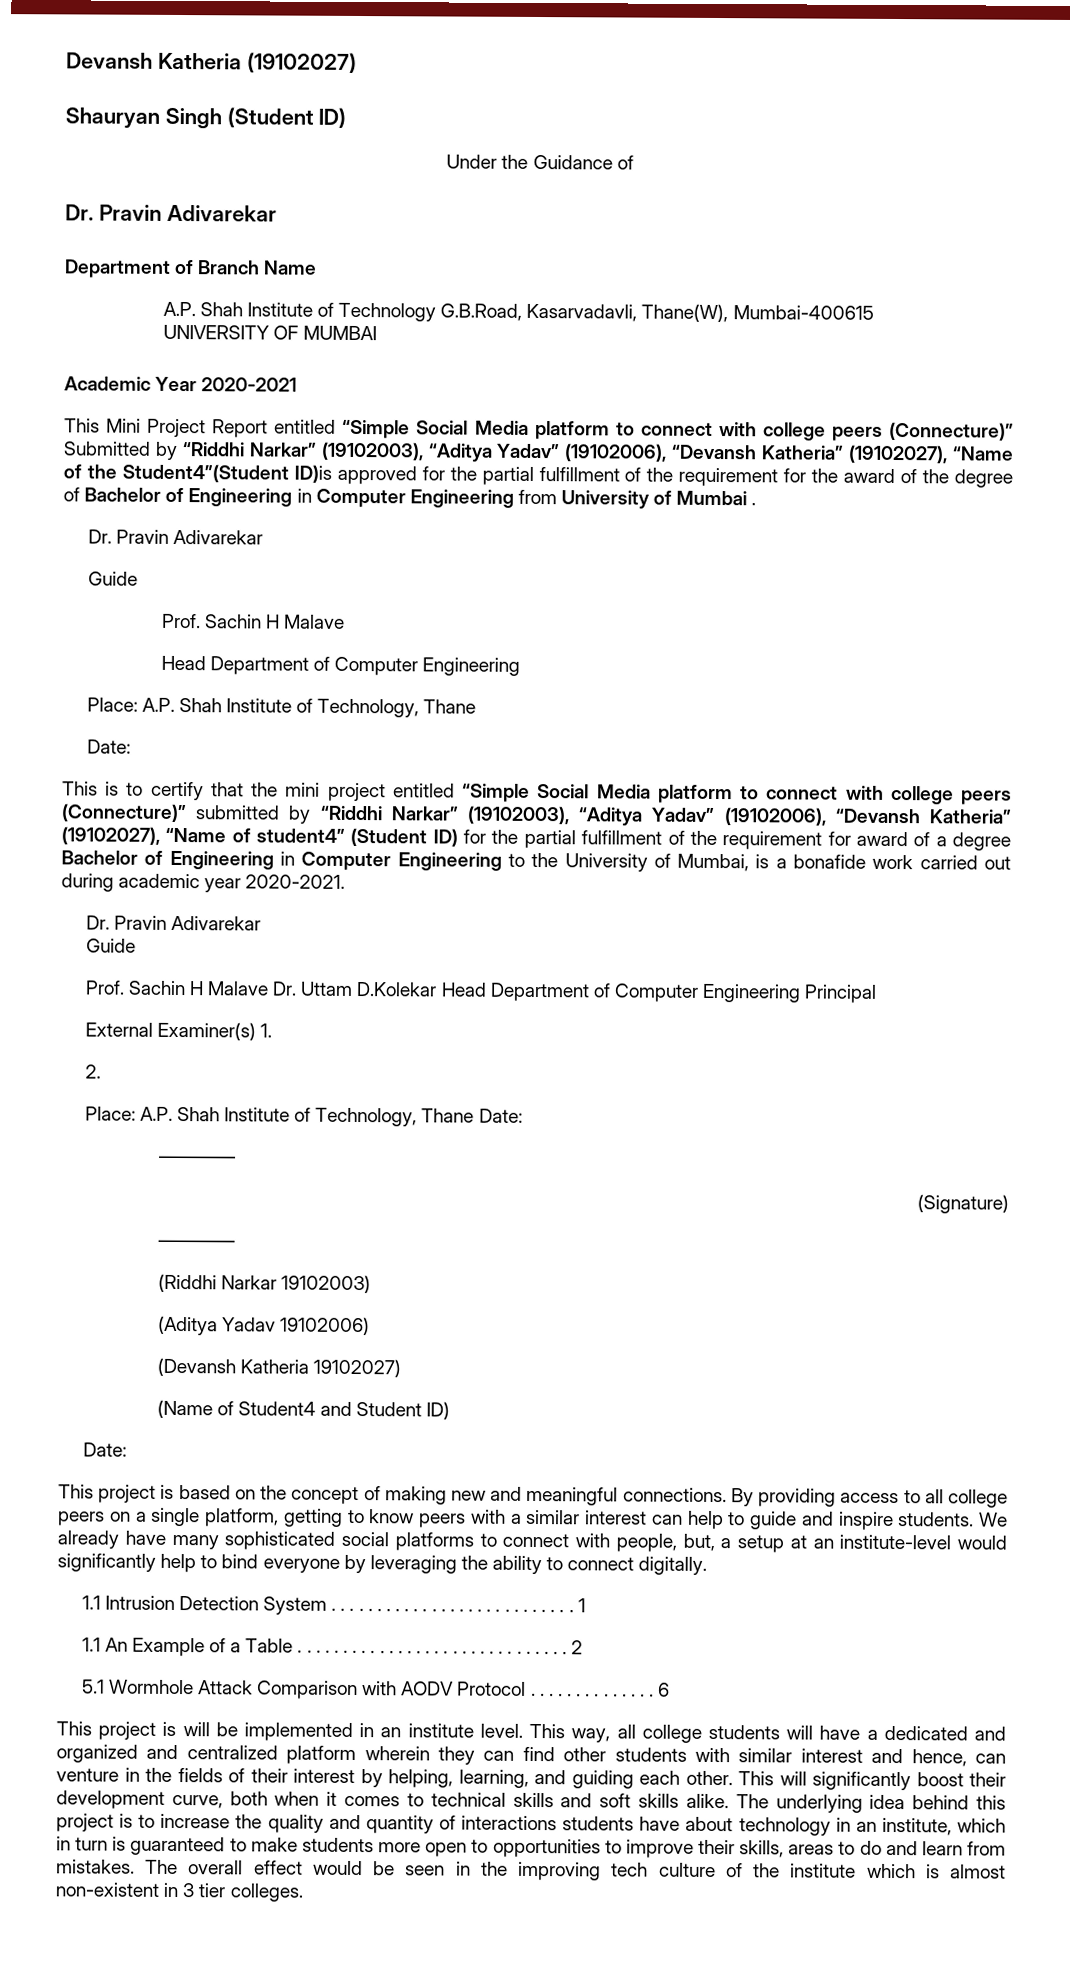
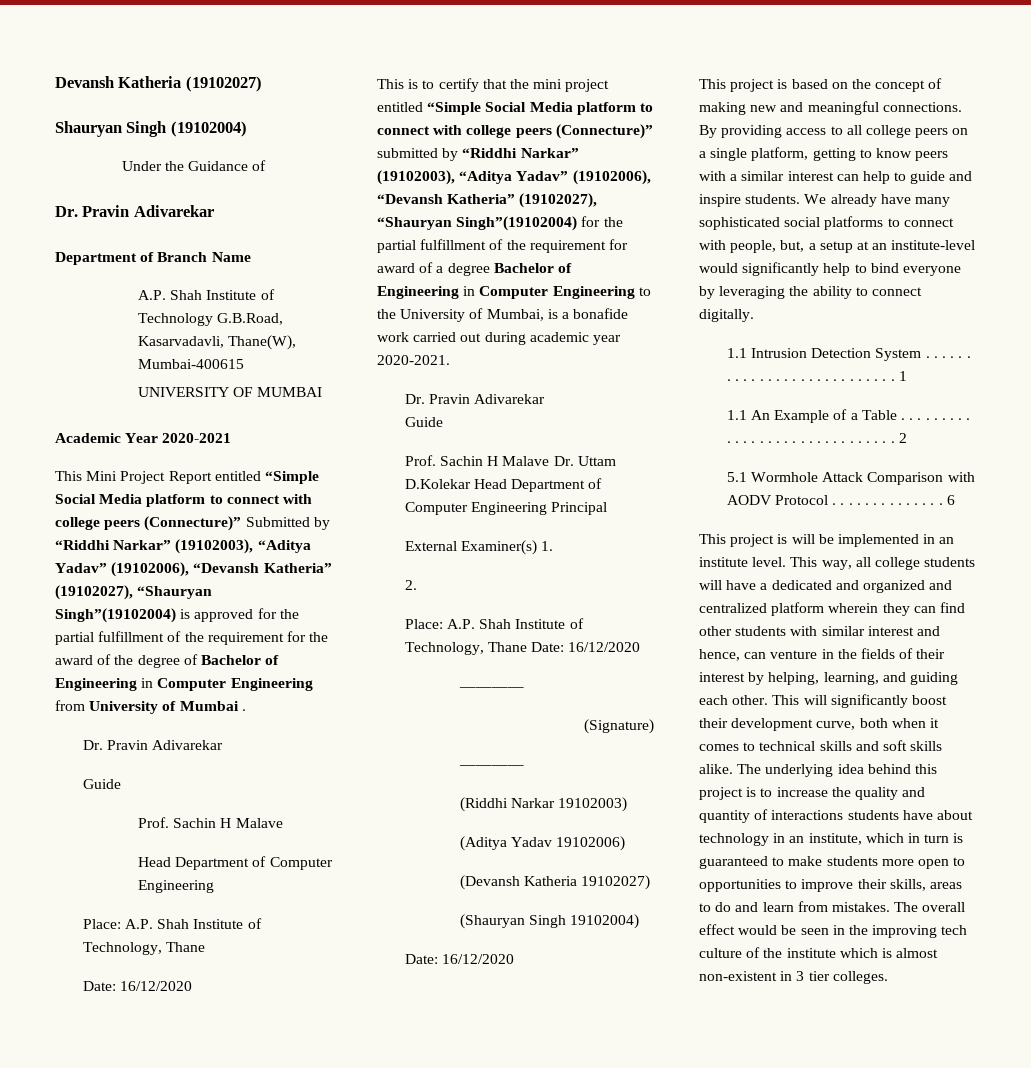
[226,107,347,128] (Student ID) -> [170,121,247,137] (19102004)
[952,446,1014,461] [63,463,332,483] “Name of the Student4”(Student ID)is -> [137,586,213,599] [55,608,191,623] “Shauryan Singh”(19102004) is
(131, 746) none -> [120,981,193,991] 16/12/2020
[165,827,458,847] “Name of student4” (Student ID) -> [377,216,578,231] “Shauryan Singh”(19102004)
(523, 1115) none -> [568,642,641,652] 16/12/2020
[156,1399,451,1420] [82,1442,127,1457] (Name of Student4 and Student ID) // Date: -> [460,914,640,929] [404,954,515,964] (Shauryan Singh 19102004) // Date: 16/12/2020

